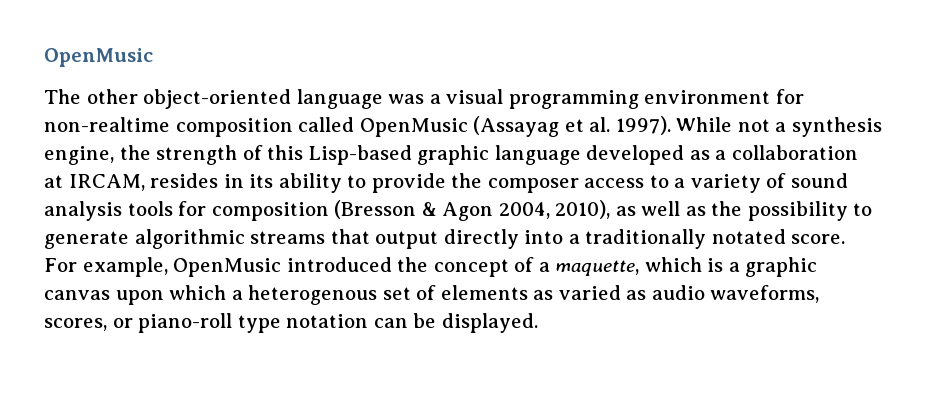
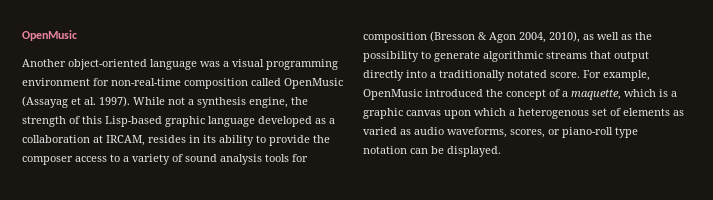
[44,89,138,104] The other -> [22,59,66,67] Another
[44,117,170,132] non-realtime -> [111,78,181,86] non-real-time

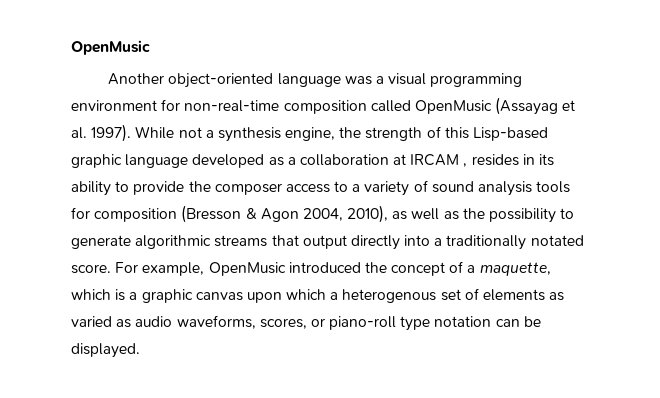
[106,135,145,146] IRCAM, -> [410,154,468,167] IRCAM ,

